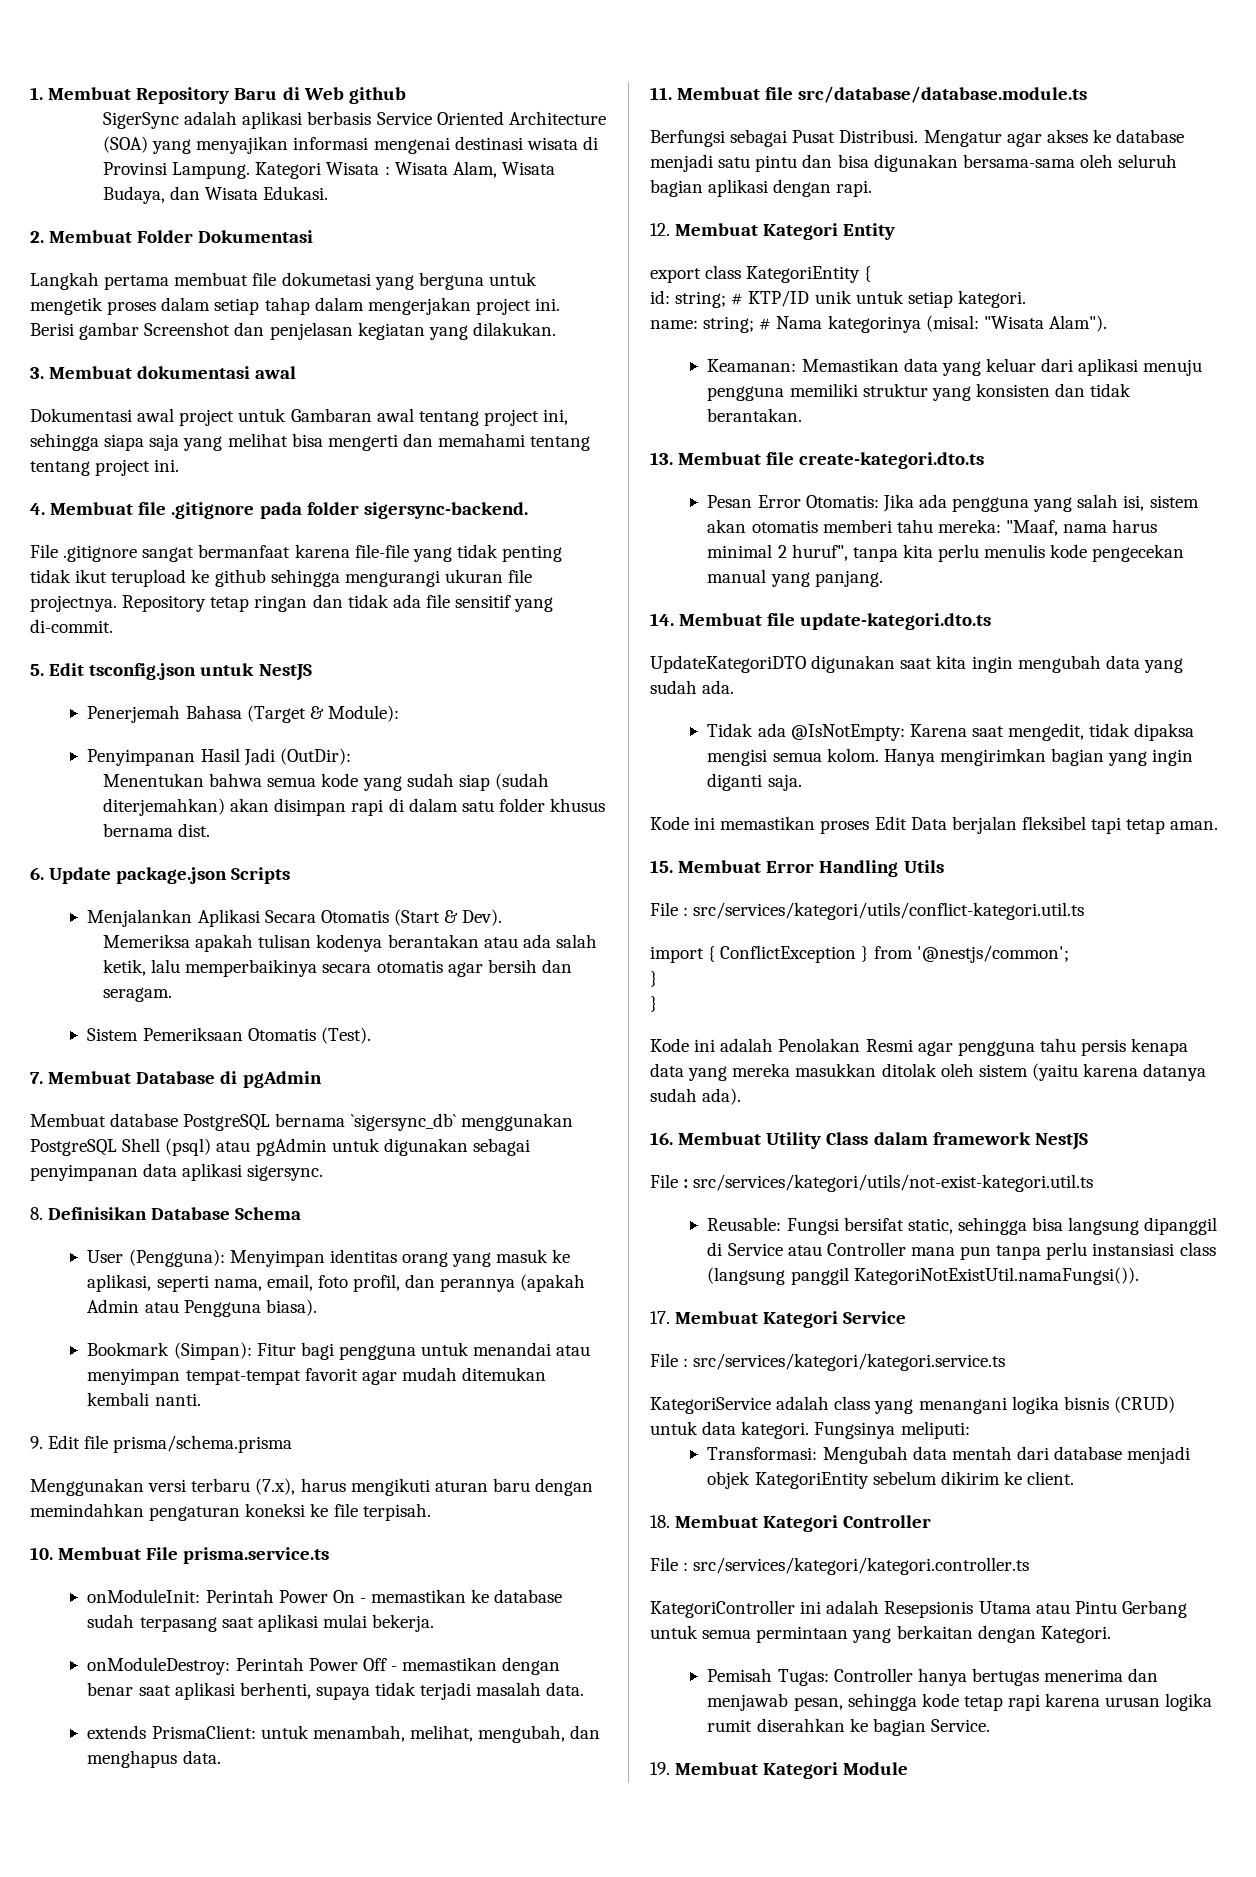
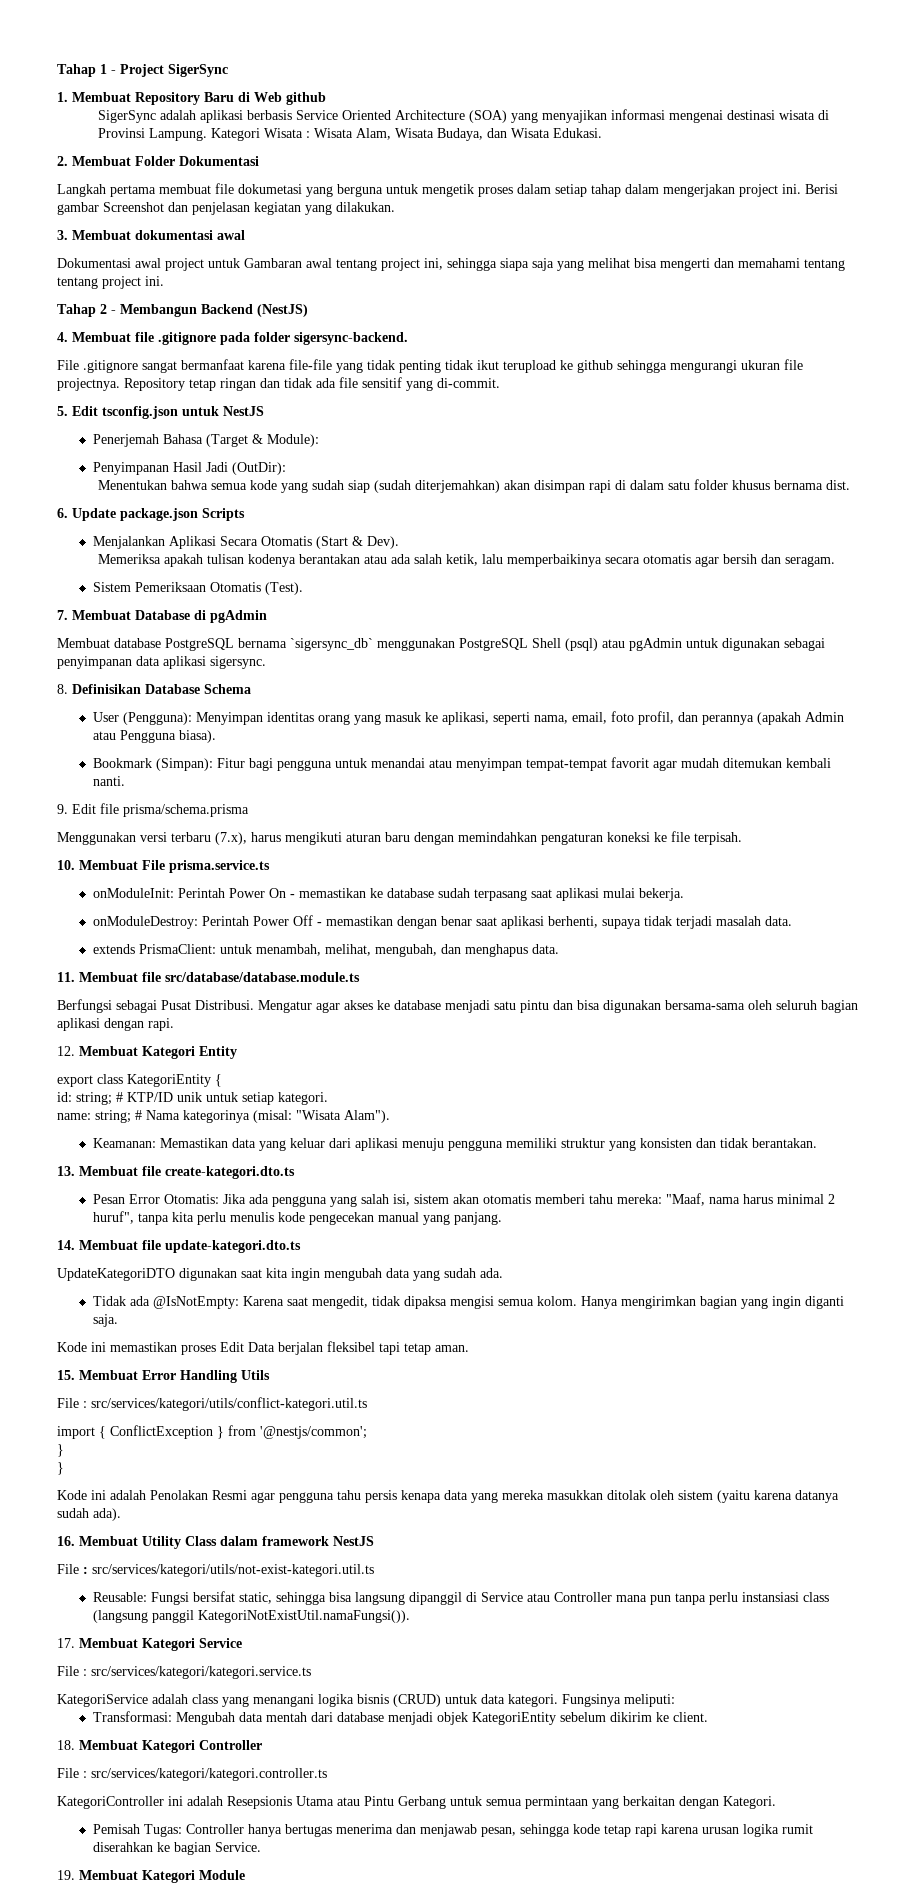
(30, 93) none -> [57,64,228,77] Tahap 1 - Project SigerSync //
(180, 465) none -> [57,304,308,317] // Tahap 2 - Membangun Backend (NestJS)

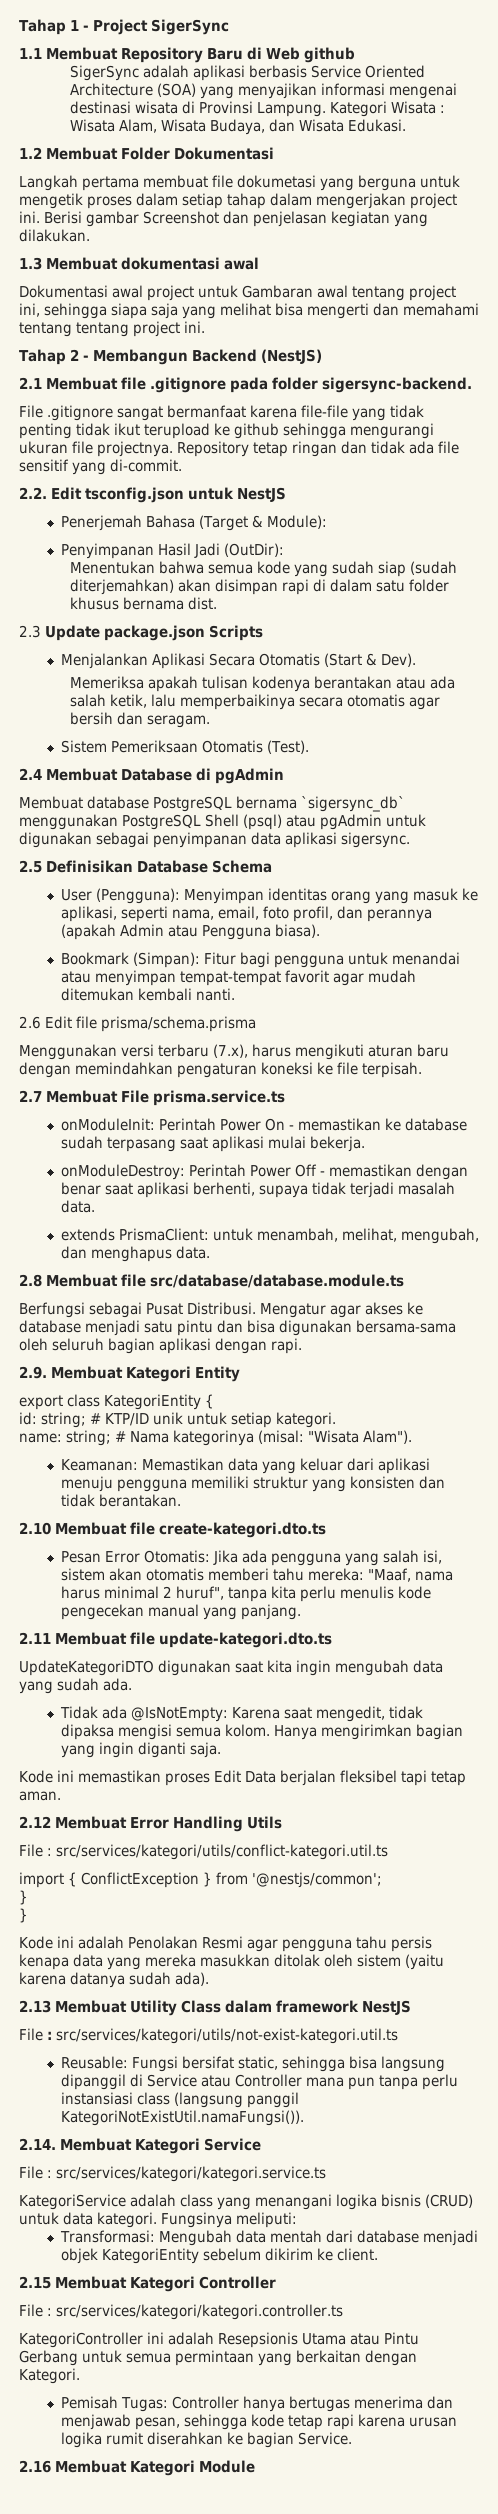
[57,92,68,102] 1. -> [19,48,42,59] 1.1
[57,156,68,166] 2. -> [19,147,42,159] 1.2
[57,230,68,240] 3. -> [19,257,42,270] 1.3
[57,332,68,342] 4. -> [19,377,42,389] 2.1
[57,406,68,416] 5. -> [19,487,47,499] 2.2.
[57,508,68,518] 6. -> [19,625,41,638] 2.3
[57,610,68,620] 7. -> [19,768,42,780] 2.4
[57,684,68,694] 8. -> [19,860,42,873] 2.5
[57,804,68,814] 9. -> [19,1016,41,1029] 2.6
[57,860,75,870] 10. -> [19,1090,42,1102] 2.7
[57,972,75,982] 11. -> [19,1274,42,1287] 2.8
[57,1046,75,1056] 12. -> [19,1366,47,1379] 2.9.
[57,1166,75,1176] 13. -> [19,1522,51,1535] 2.10
[57,1240,75,1250] 14. -> [19,1632,51,1644] 2.11
[57,1370,75,1380] 15. -> [19,1816,51,1828] 2.12
[57,1536,75,1546] 16. -> [19,2000,51,2013] 2.13
[57,1638,75,1648] 17. -> [19,2138,56,2150] 2.14.
[57,1740,75,1750] 18. -> [19,2276,51,2289] 2.15
[57,1870,75,1880] 19. -> [19,2460,51,2473] 2.16

